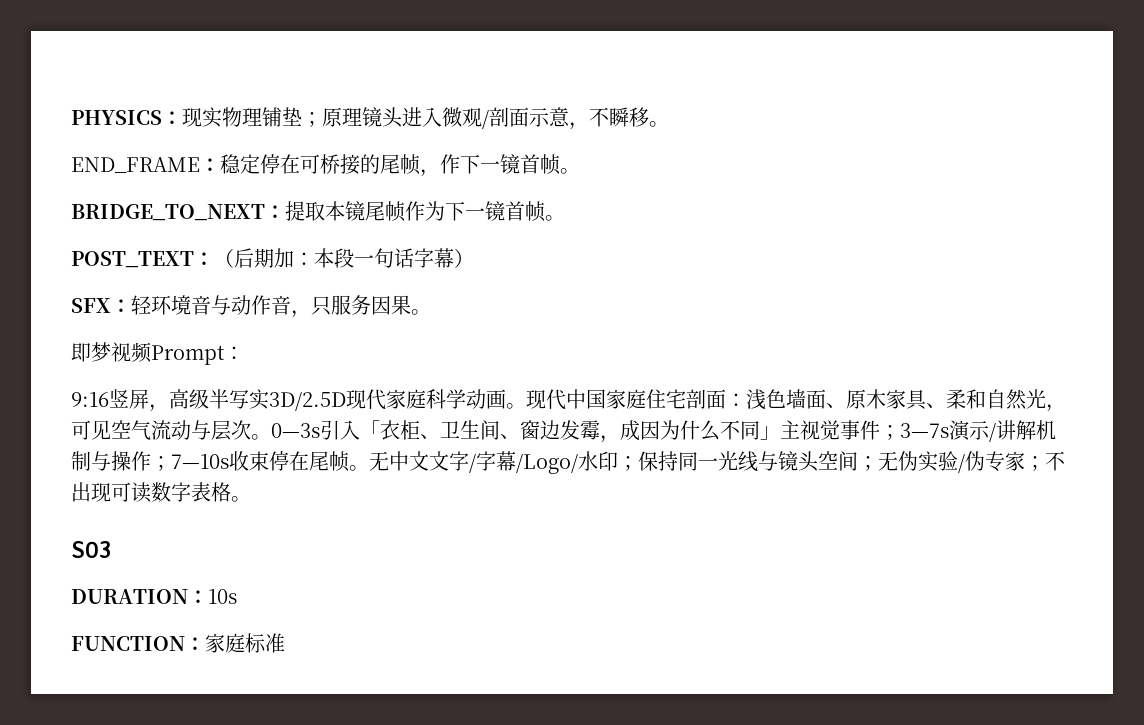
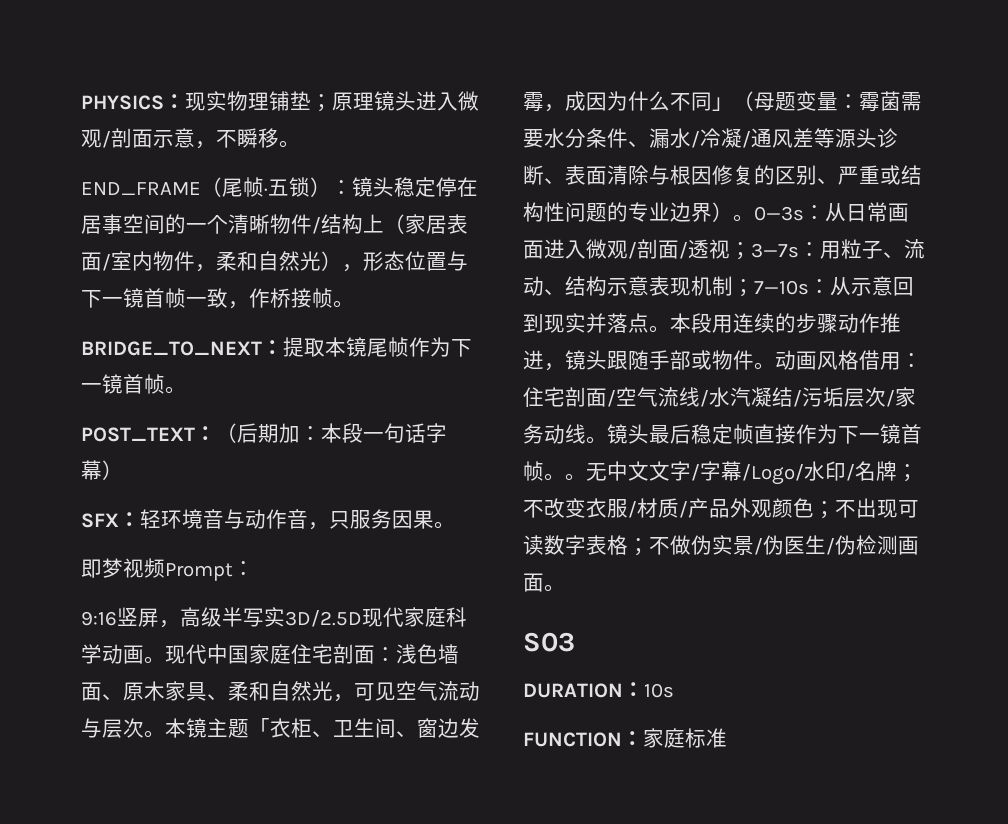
[200,154,540,177] ：稳定停在可桥接的尾帧，作下一镜首 -> [201,177,478,197] [81,214,468,234] [81,251,468,272] [81,288,312,309] （尾帧·五锁）：镜头稳定停在居事空间的一个清晰物件/结构上（家居表面/室内物件，柔和自然光），形态位置与下一镜首帧一致，作桥接
[271,420,360,440] 0—3s引入 -> [165,718,249,738] 本镜主题
[780,420,1056,442] [71,451,350,472] 主视觉事件；3—7s演示/讲解机制与操作；7—10s收束停在尾帧 -> [733,91,922,112] [523,128,898,148] [523,165,922,185] [523,202,909,222] [523,239,925,260] [523,276,914,297] [523,313,901,333] [523,350,922,371] [523,387,916,407] [523,424,922,444] [523,461,565,481] （母题变量：霉菌需要水分条件、漏水/冷凝/通风差等源头诊断、表面清除与根因修复的区别、严重或结构性问题的专业边界）。0—3s：从日常画面进入微观/剖面/透视；3—7s：用粒子、流动、结构示意表现机制；7—10s：从示意回到现实并落点。本段用连续的步骤动作推进，镜头跟随手部或物件。动画风格借用：住宅剖面/空气流线/水汽凝结/污垢层次/家务动线。镜头最后稳定帧直接作为下一镜首帧。
[618,451,1025,473] ；保持同一光线与镜头空间；无伪实验/伪专家 -> [846,461,918,482] [523,498,814,518] /名牌；不改变衣服/材质/产品外观颜色
(231, 492) none -> [628,535,919,556] [523,573,544,592] ；不做伪实景/伪医生/伪检测画面

